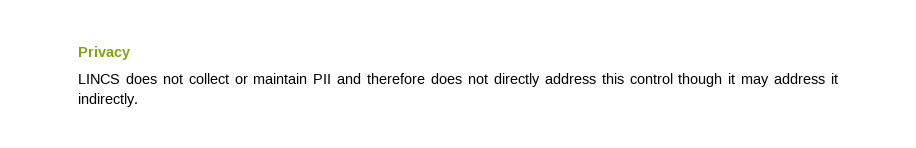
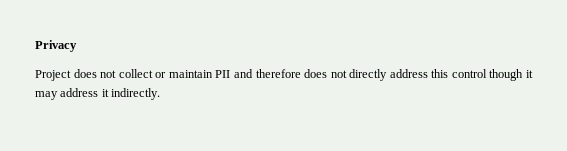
[78,74,120,84] LINCS -> [35,70,71,81] Project

